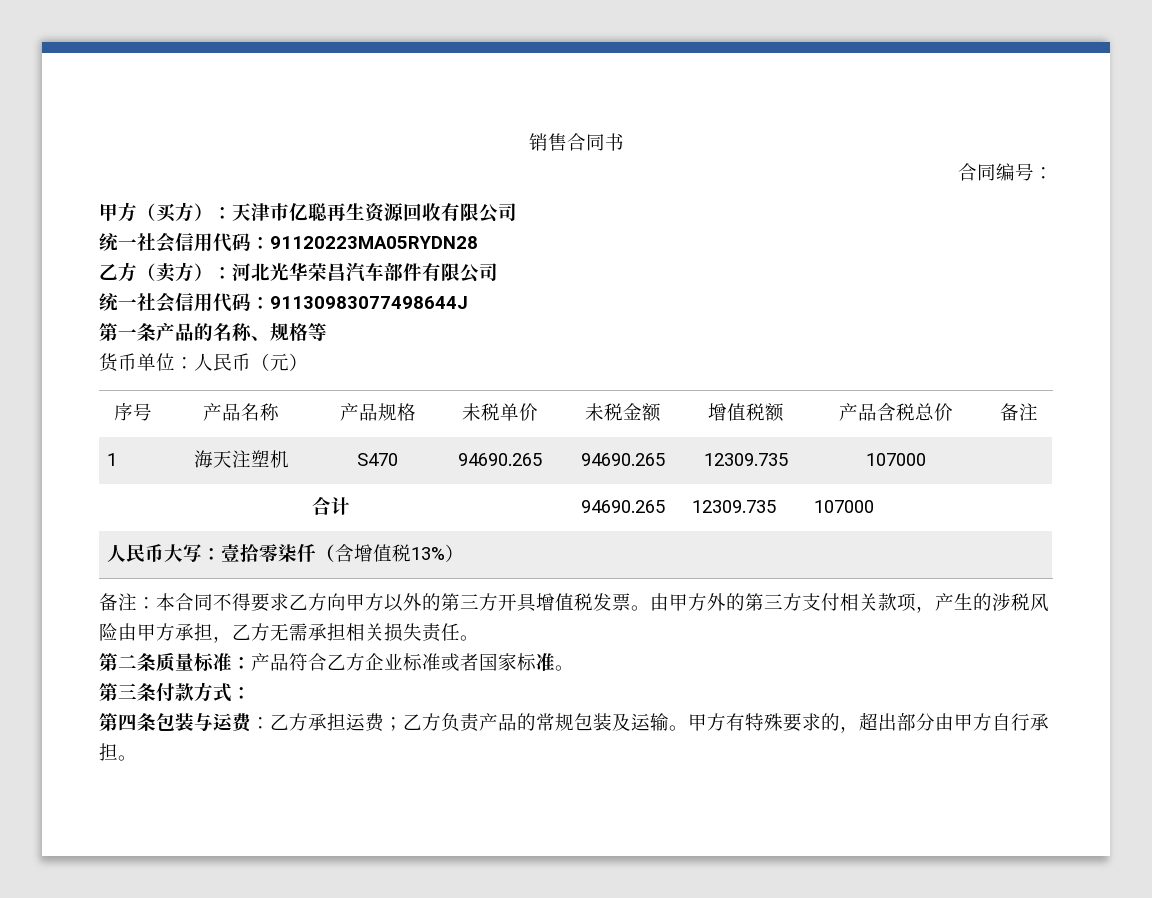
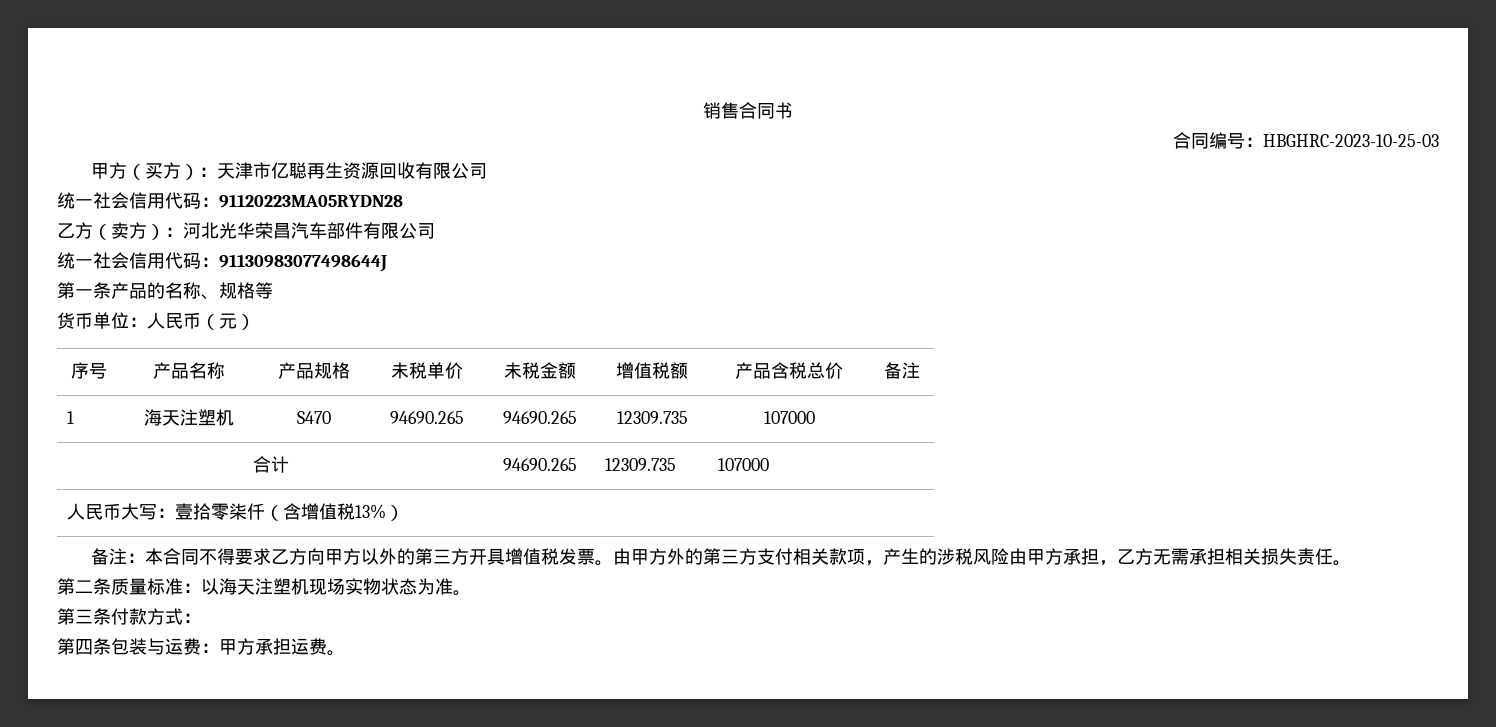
(1053, 173) none -> [1263,134,1439,147] HBGHRC-2023-10-25-03
[251,653,536,671] 产品符合乙方企业标准或者国家标 -> [201,578,435,595] 以海天注塑机现场实物状态为
[270,714,289,730] 乙 -> [219,639,237,655] 甲
[384,712,1049,733] [99,743,118,761] ；乙方负责产品的常规包装及运输。甲方有特殊要求的，超出部分由甲方自行承担 -> (327, 646) none

